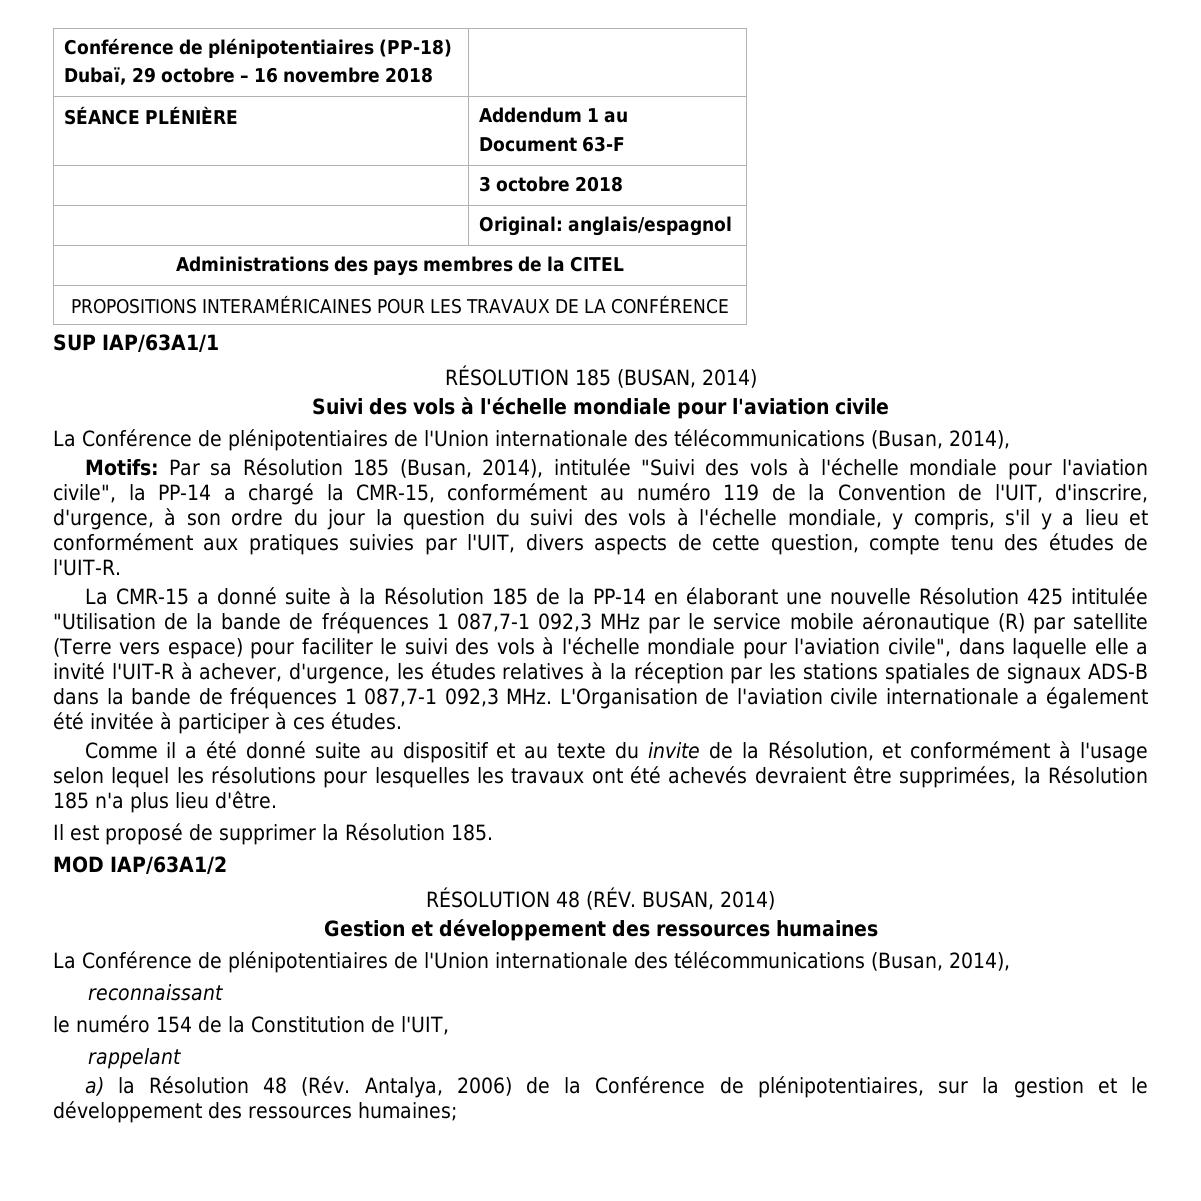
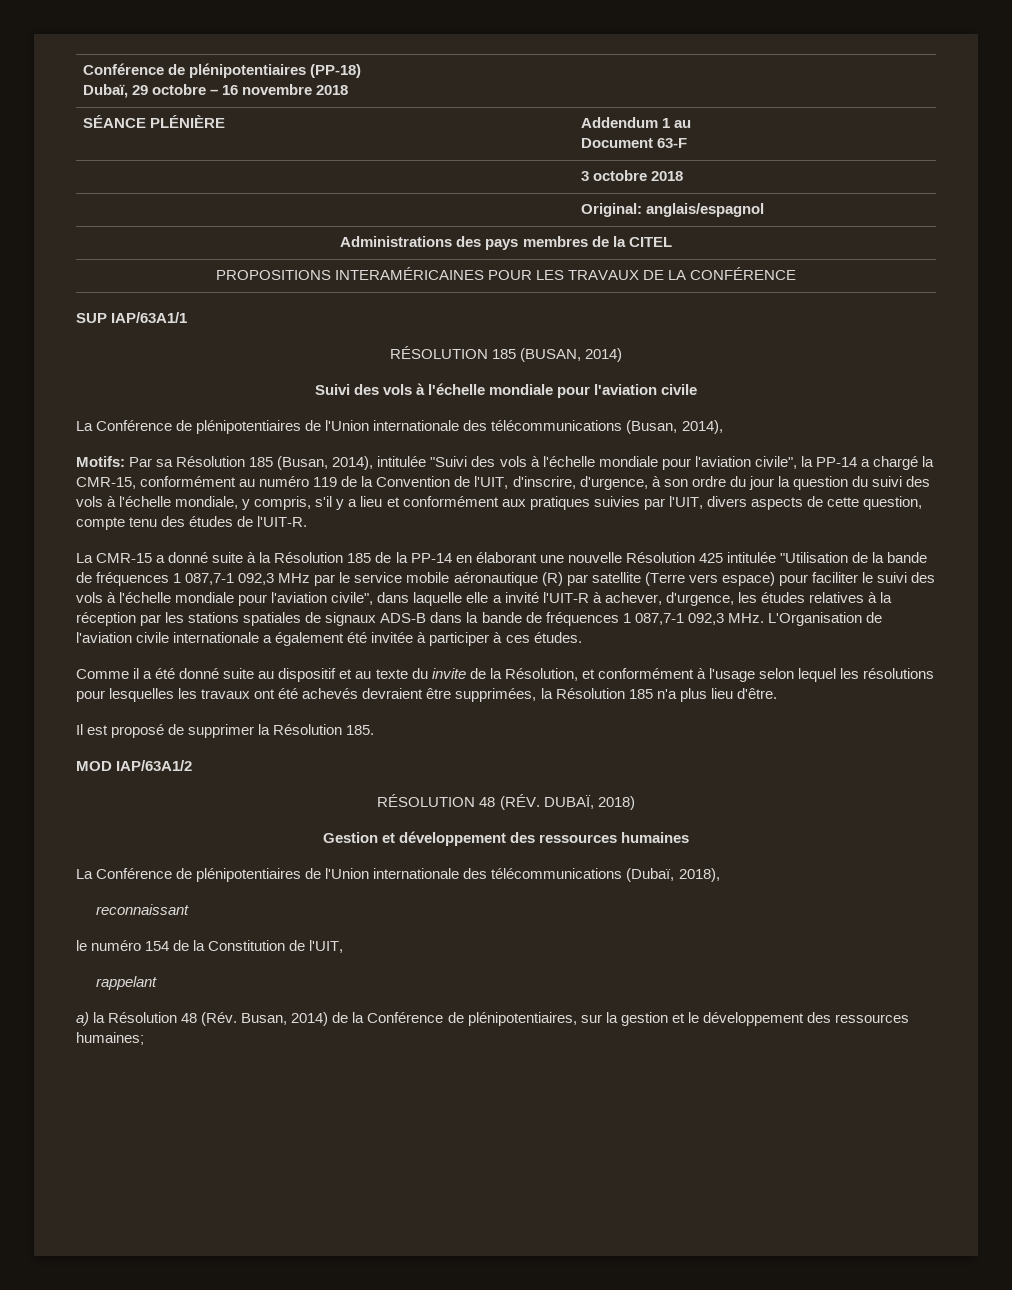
[642,891,776,910] BUSAN, 2014) -> [543,795,635,810] DUBAÏ, 2018)
[871,952,1010,971] (Busan, 2014), -> [626,868,720,882] (Dubaï, 2018),
[364,1077,512,1098] Antalya, 2006) -> [241,1012,329,1026] Busan, 2014)

